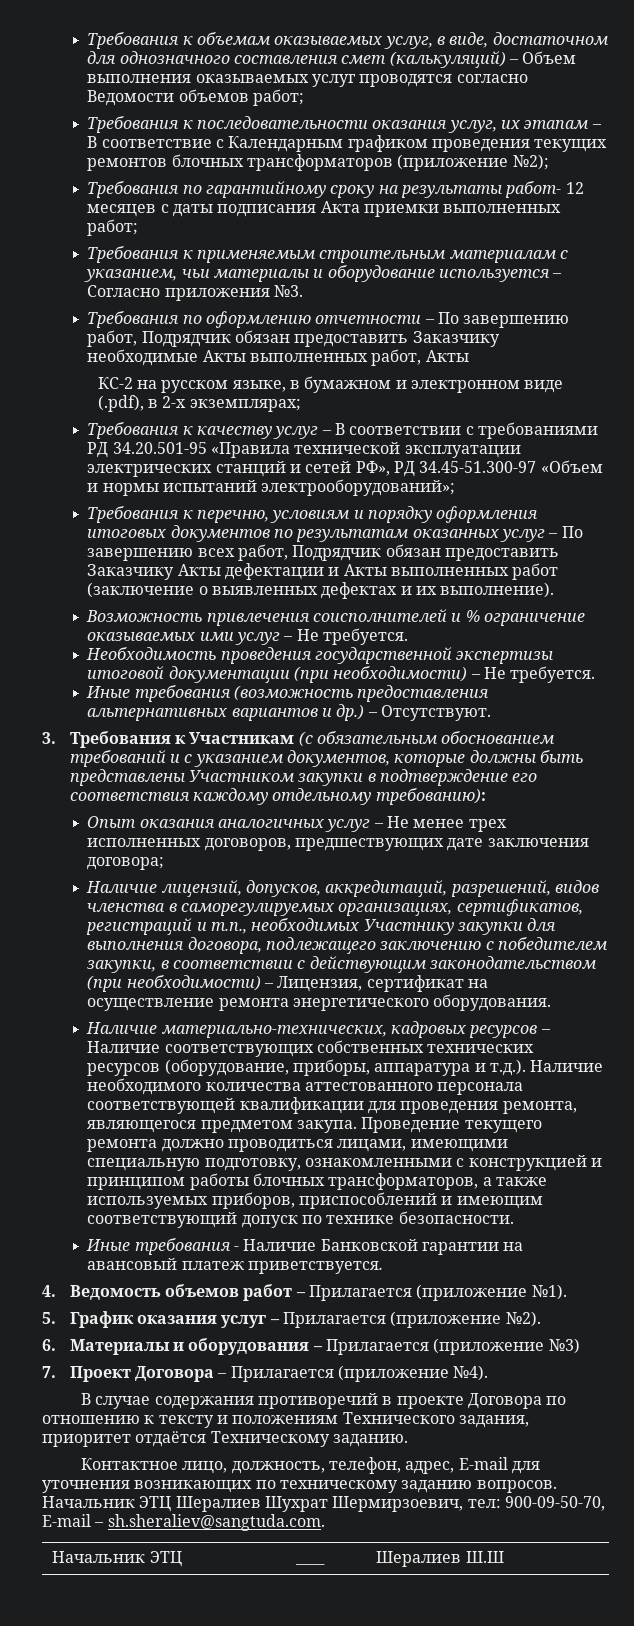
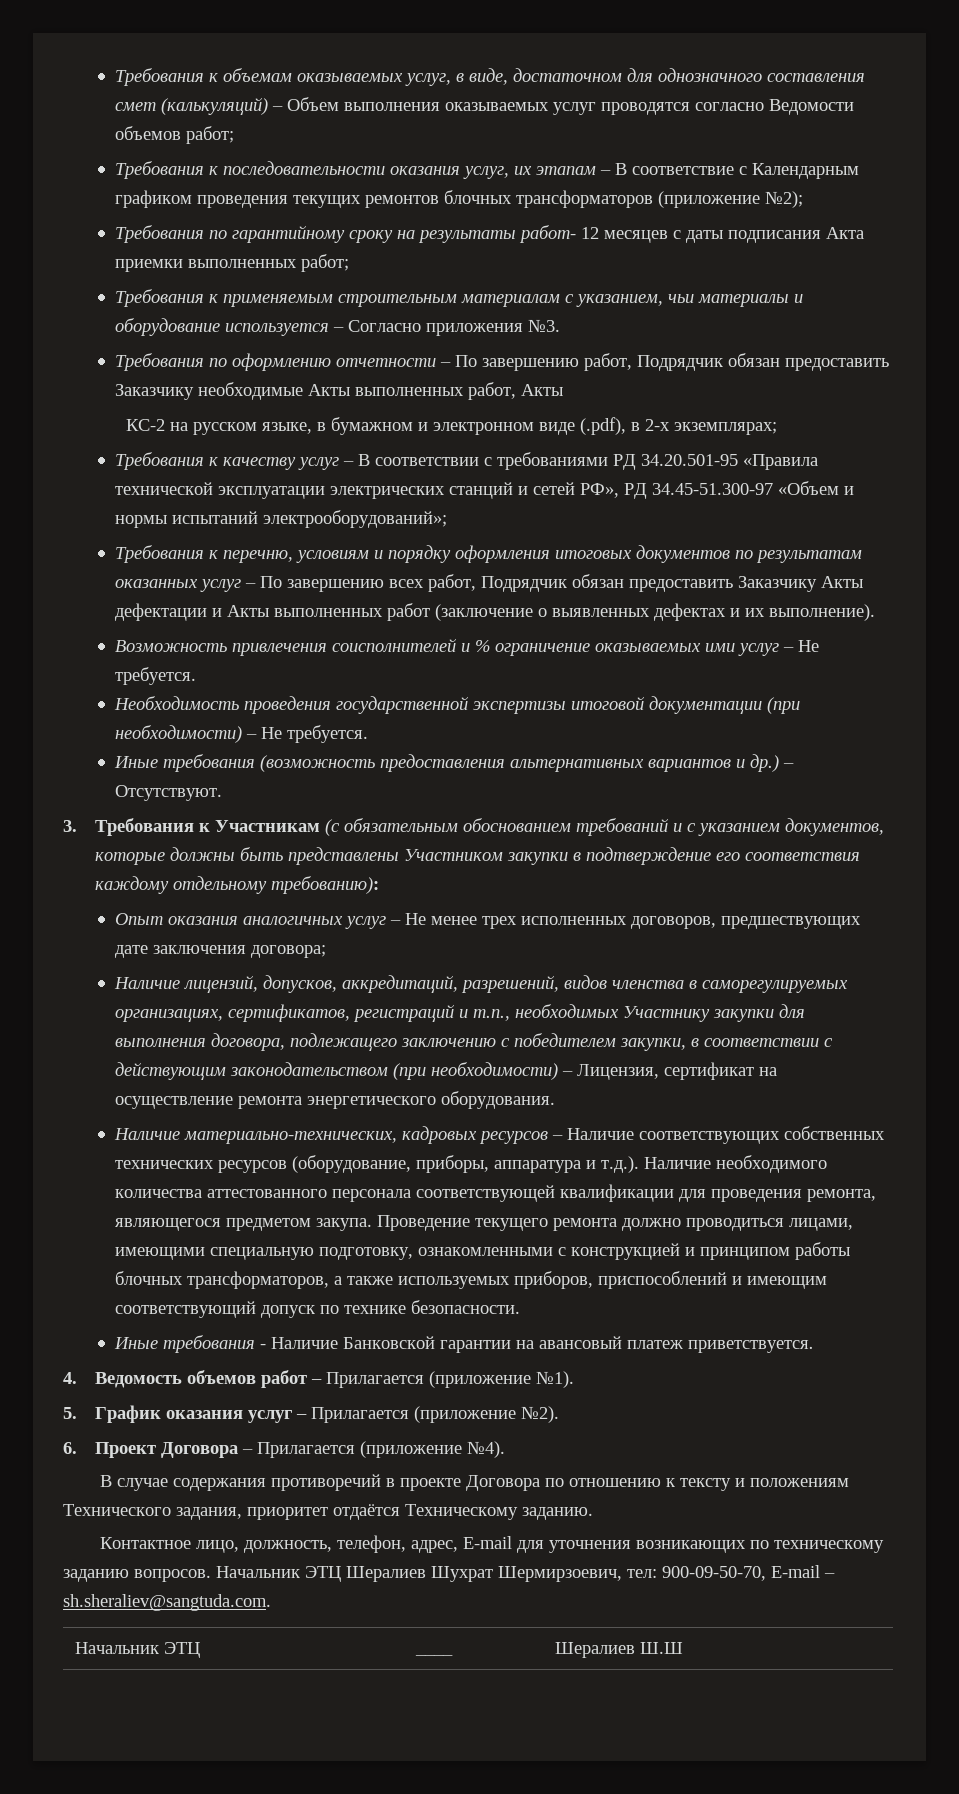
[69,1338,580,1355] [42,1366,56,1378] Материалы и оборудования – Прилагается (приложение №3) // 7. -> (77, 1448) none

